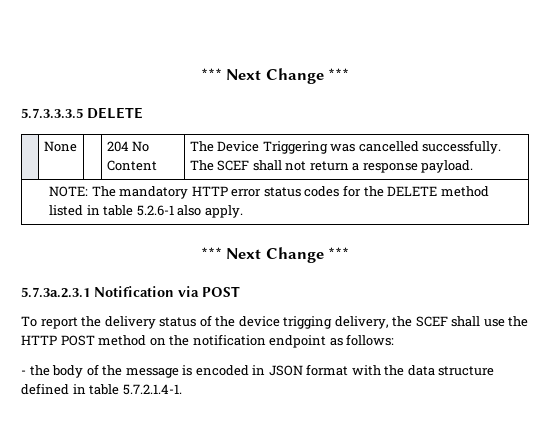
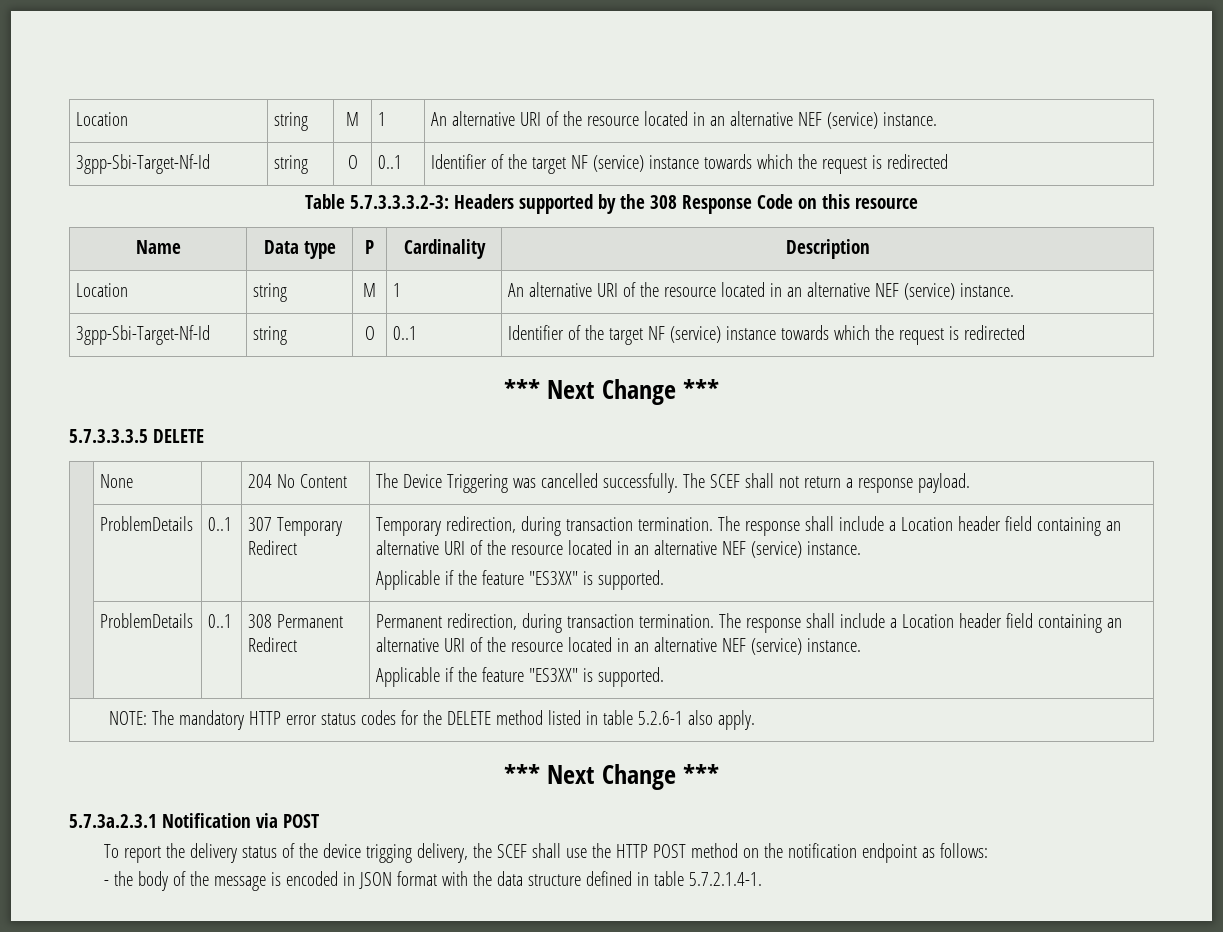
(200, 74) none -> [76,112,129,126] [274,112,309,131] [346,112,359,126] [378,112,387,126] [431,111,938,129] [76,154,211,174] [274,155,309,174] [347,155,358,169] [378,155,403,169] [431,154,949,174] [305,194,918,214] [135,240,181,254] [263,240,336,259] [365,240,374,254] [403,239,486,259] [785,239,870,259] [76,283,129,297] [253,283,288,302] [363,283,376,297] [393,283,402,297] [508,282,1015,300] [76,325,211,345] [253,326,288,345] [364,326,375,340] [393,326,418,340] [508,325,1026,345] Location | string | M | 1 | An alternative URI of the resource located in an alternative NEF (service) instance. // 3gpp-Sbi-Target-Nf-Id | string | O | 0..1 | Identifier of the target NF (service) instance towards which the request is redirected // Table 5.7.3.3.3.2-3: Headers supported by the 308 Response Code on this resource // Name | Data type | P | Cardinality | Description // Location | string | M | 1 | An alternative URI of the resource located in an alternative NEF (service) instance. // 3gpp-Sbi-Target-Nf-Id | string | O | 0..1 | Identifier of the target NF (service) instance towards which the request is redirected //
(474, 166) none -> [100,516,194,531] [208,517,233,531] [248,517,343,536] [248,540,298,555] [376,516,1122,536] [376,540,862,558] [376,570,665,590] [100,613,194,628] [208,614,233,628] [248,614,344,628] [248,637,298,652] [376,613,1123,633] [376,637,862,655] [376,667,665,687] // | ProblemDetails | 0..1 | 307 Temporary Redirect | Temporary redirection, during transaction termination. The response shall include a Location header field containing an alternative URI of the resource located in an alternative NEF (service) instance. // Applicable if the feature "ES3XX" is supported. // | ProblemDetails | 0..1 | 308 Permanent Redirect | Permanent redirection, during transaction termination. The response shall include a Location header field containing an alternative URI of the resource located in an alternative NEF (service) instance. // Applicable if the feature "ES3XX" is supported.

